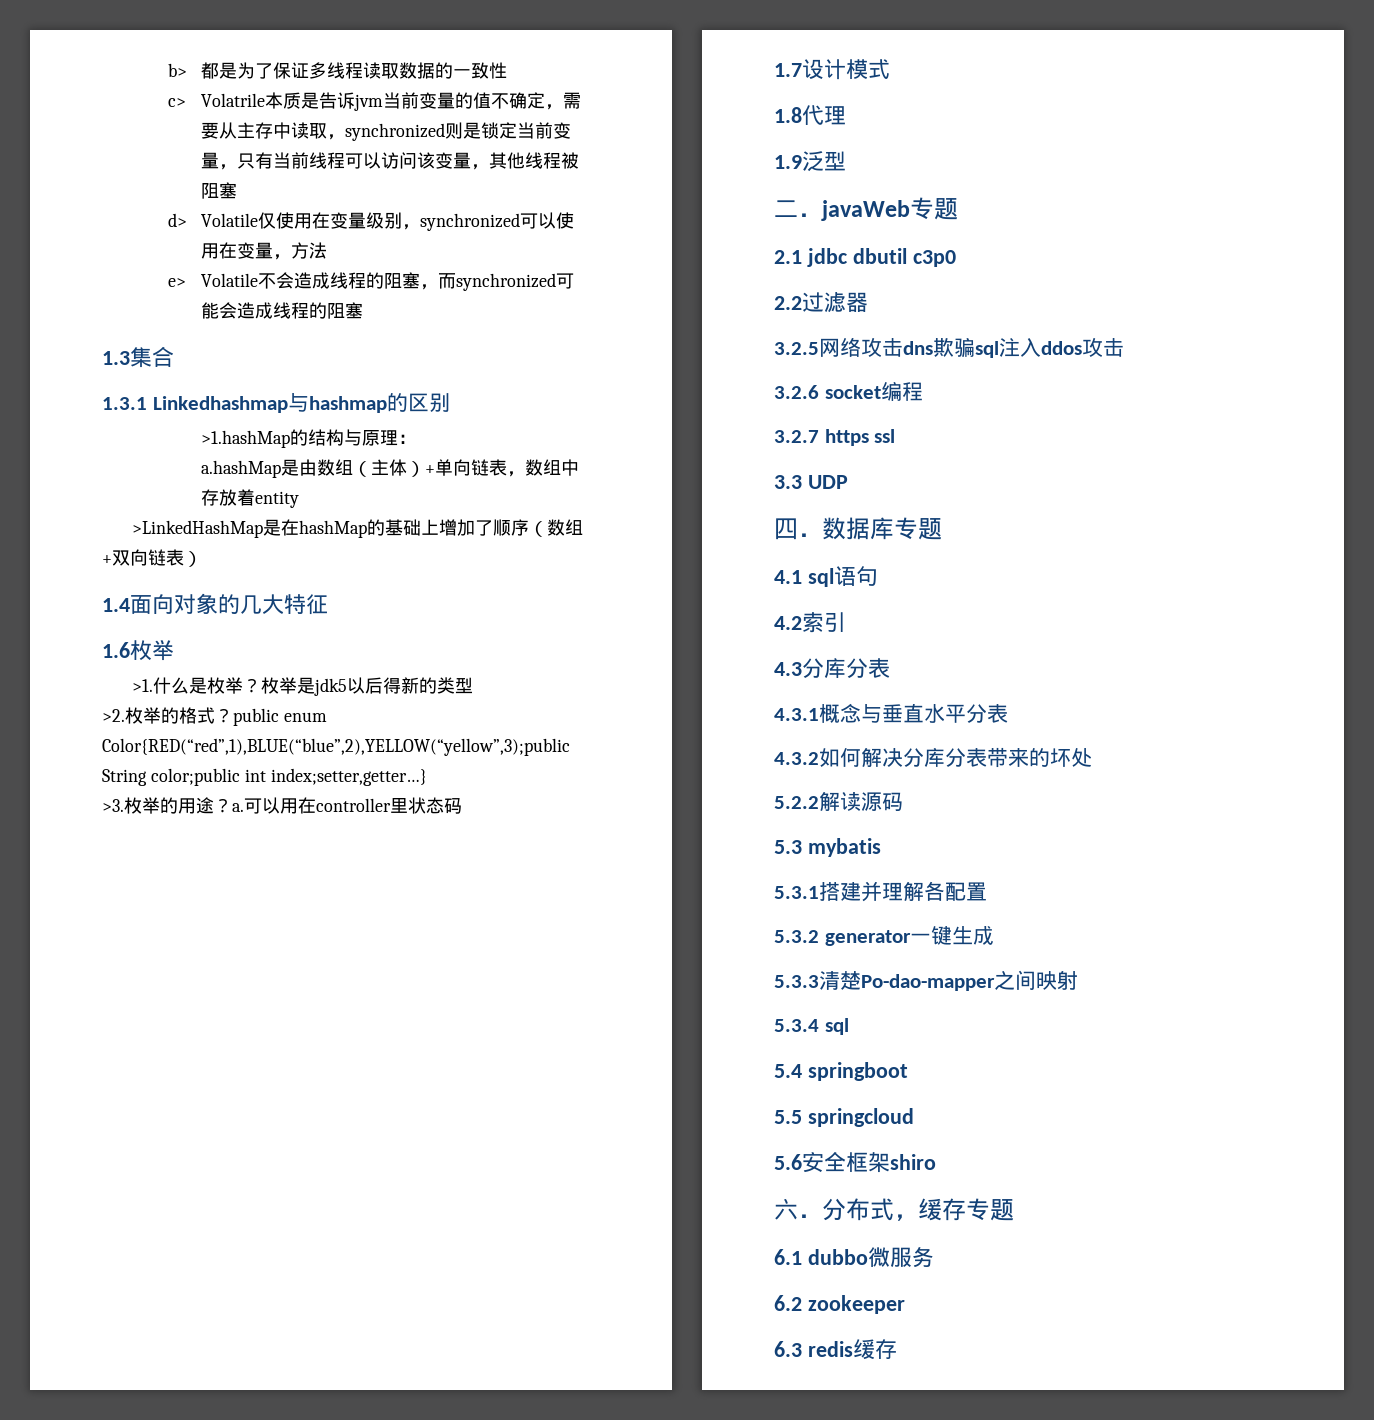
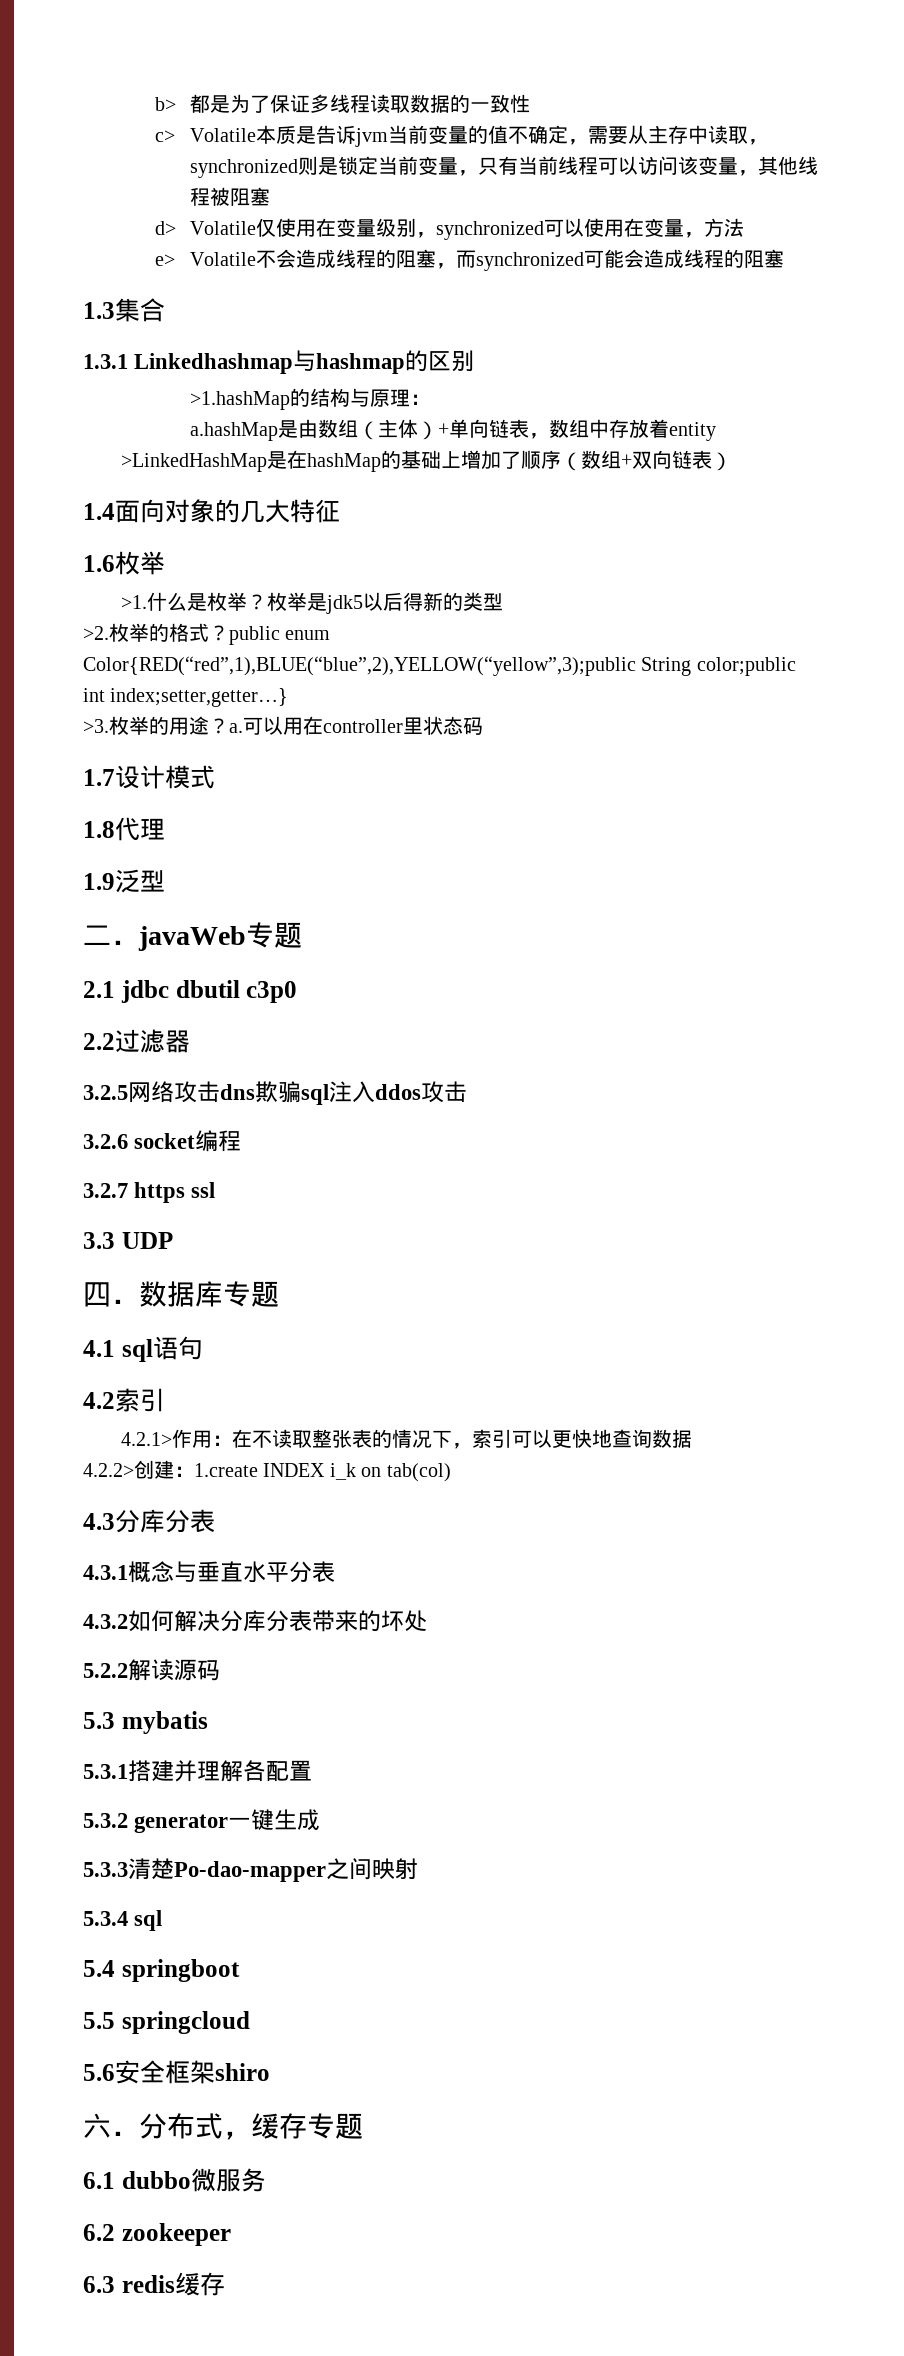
[201,93,266,107] Volatrile -> [190,128,257,142] Volatile
(846, 622) none -> [120,1429,692,1449] [83,1460,451,1482] // 4.2.1>作用：在不读取整张表的情况下，索引可以更快地查询数据 // 4.2.2>创建：1.create INDEX i_k on tab(col)

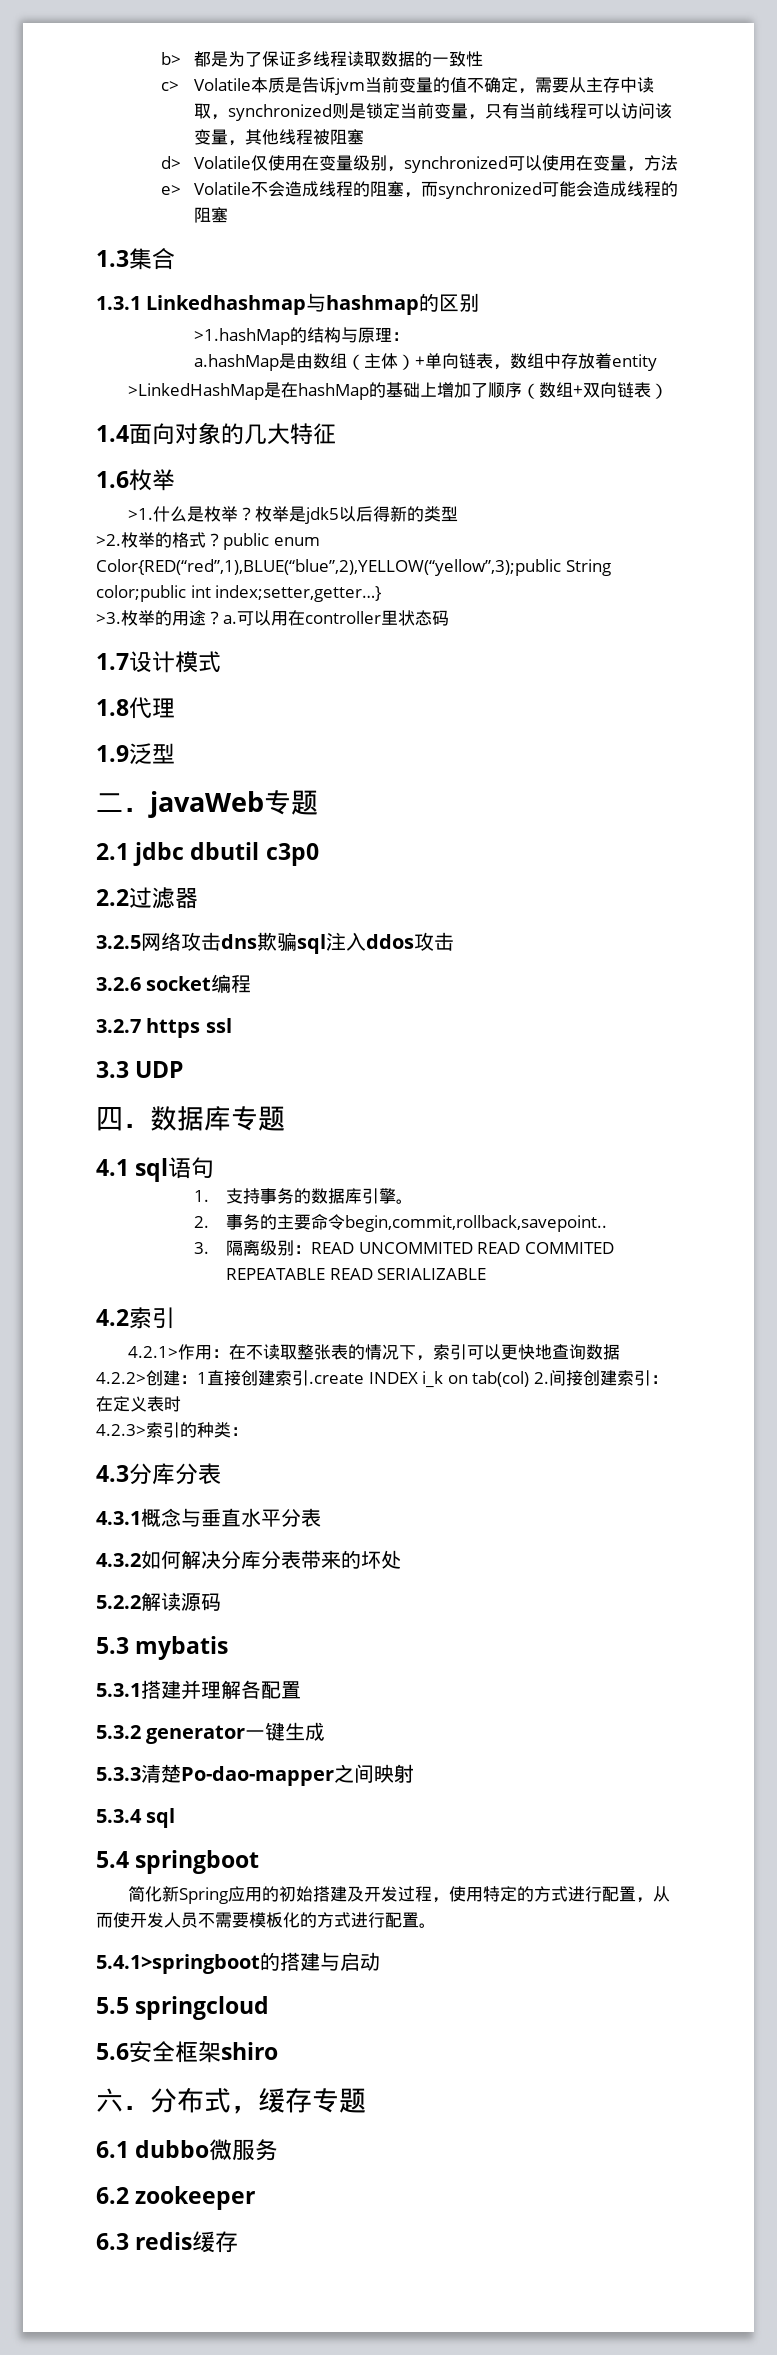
(203, 1348) none -> [193,1188,414,1204] [193,1214,608,1232] [193,1240,615,1256] [226,1268,487,1280] // 1.支持事务的数据库引擎。 // 2.事务的主要命令begin,commit,rollback,savepoint.. // 3.隔离级别：READ UNCOMMITED READ COMMITED REPEATABLE READ SERIALIZABLE
[194,1463,258,1477] 1.create -> [197,1370,364,1386] 1直接创建索引.create
(451, 1472) none -> [533,1370,668,1386] [96,1396,181,1412] [96,1422,248,1438] 2.间接创建索引：在定义表时 // 4.2.3>索引的种类：
(240, 1970) none -> [127,1886,670,1904] [96,1912,436,1928] [96,1952,380,1974] // 简化新Spring应用的初始搭建及开发过程，使用特定的方式进行配置，从而使开发人员不需要模板化的方式进行配置。 // 5.4.1>springboot的搭建与启动

